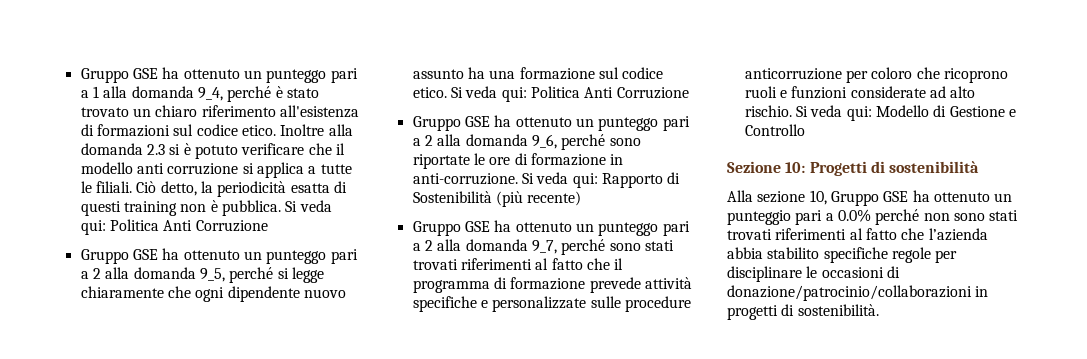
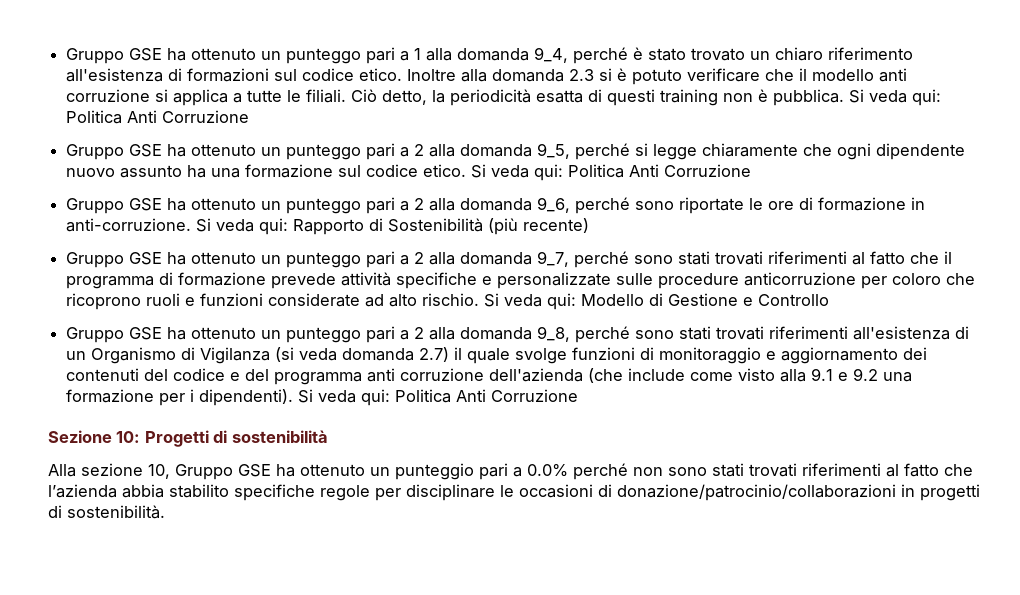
(805, 130) none -> [66,326,970,343] [66,347,928,364] [66,368,913,385] [66,389,579,406] // Gruppo GSE ha ottenuto un punteggo pari a 2 alla domanda 9_8, perché sono stati trovati riferimenti all'esistenza di un Organismo di Vigilanza (si veda domanda 2.7) il quale svolge funzioni di monitoraggio e aggiornamento dei contenuti del codice e del programma anti corruzione dell'azienda (che include come visto alla 9.1 e 9.2 una formazione per i dipendenti). Si veda qui: Politica Anti Corruzione

